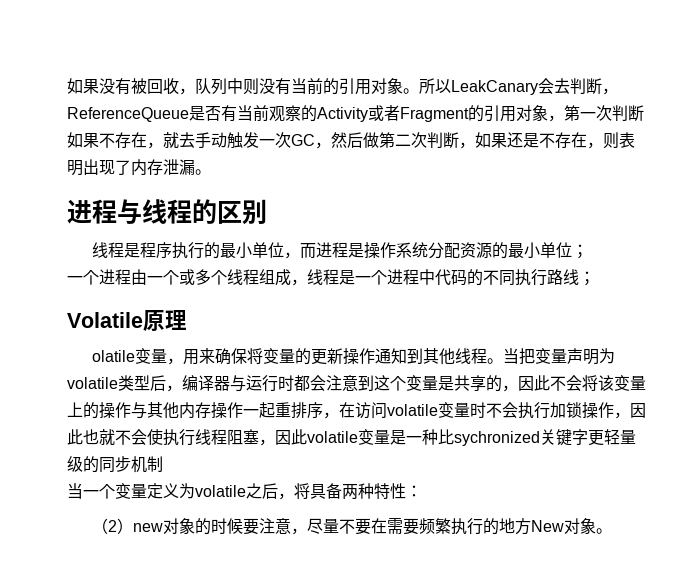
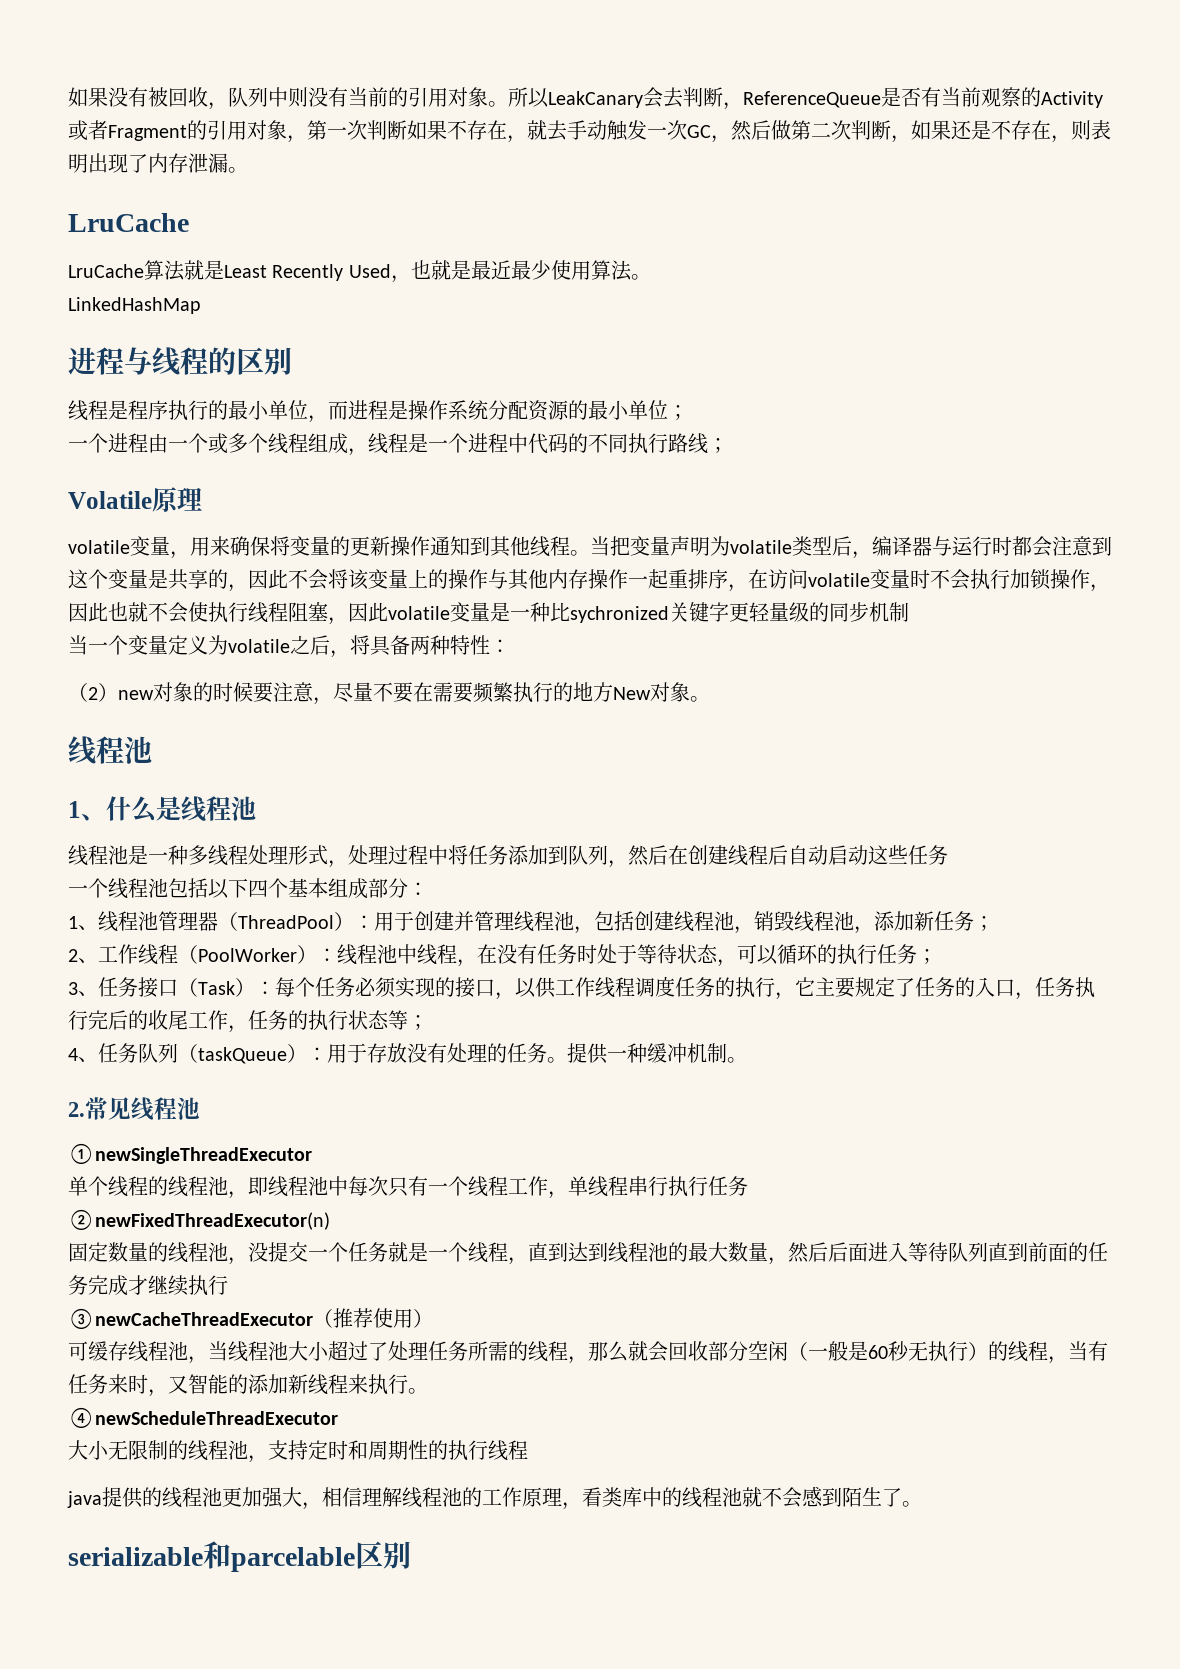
(211, 172) none -> [68,213,189,232] [68,260,651,283] [68,297,201,314] // LruCache // LruCache算法就是Least Recently Used，也就是最近最少使用算法。 // LinkedHashMap
[91,350,135,362] olatile -> [68,540,130,554] volatile
(612, 531) none -> [68,736,152,765] [68,796,256,823] [68,845,948,868] [68,878,428,899] [68,911,994,934] [68,944,937,967] [68,976,1095,1000] [68,1010,428,1033] [68,1043,747,1064] [68,1097,200,1121] [68,1143,312,1164] [68,1176,748,1199] [68,1209,330,1230] [68,1242,1108,1265] [68,1275,228,1296] [68,1308,433,1329] [68,1341,1108,1364] [68,1374,428,1397] [68,1407,338,1428] [68,1440,528,1463] [67,1486,922,1510] [68,1541,411,1572] // 线程池 // 1、什么是线程池 // 线程池是一种多线程处理形式，处理过程中将任务添加到队列，然后在创建线程后自动启动这些任务 // 一个线程池包括以下四个基本组成部分： // 1、线程池管理器（ThreadPool）：用于创建并管理线程池，包括创建线程池，销毁线程池，添加新任务； // 2、工作线程（PoolWorker）：线程池中线程，在没有任务时处于等待状态，可以循环的执行任务； // 3、任务接口（Task）：每个任务必须实现的接口，以供工作线程调度任务的执行，它主要规定了任务的入口，任务执行完后的收尾工作，任务的执行状态等； // 4、任务队列（taskQueue）：用于存放没有处理的任务。提供一种缓冲机制。 // 2.常见线程池 // ①newSingleThreadExecutor // 单个线程的线程池，即线程池中每次只有一个线程工作，单线程串行执行任务 // ②newFixedThreadExecutor(n) // 固定数量的线程池，没提交一个任务就是一个线程，直到达到线程池的最大数量，然后后面进入等待队列直到前面的任务完成才继续执行 // ③newCacheThreadExecutor（推荐使用） // 可缓存线程池，当线程池大小超过了处理任务所需的线程，那么就会回收部分空闲（一般是60秒无执行）的线程，当有任务来时，又智能的添加新线程来执行。 // ④newScheduleThreadExecutor // 大小无限制的线程池，支持定时和周期性的执行线程 // java提供的线程池更加强大，相信理解线程池的工作原理，看类库中的线程池就不会感到陌生了。 // serializable和parcelable区别

